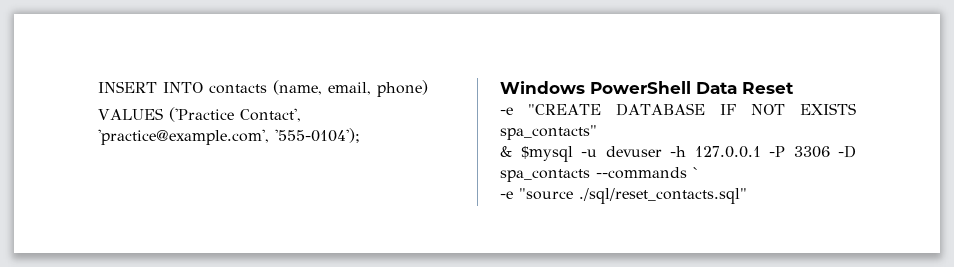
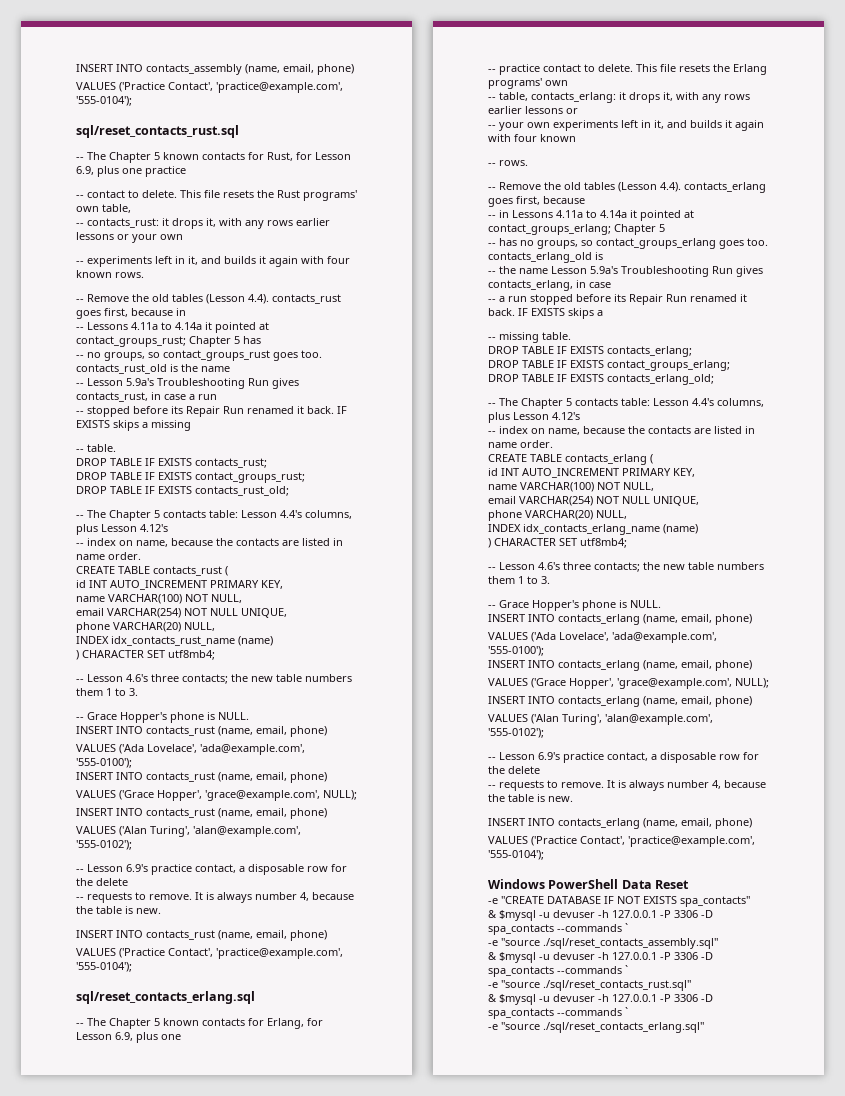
[98,81,267,94] INSERT INTO contacts -> [76,64,354,75] [76,82,343,93] [76,96,132,106] [76,125,239,138] [76,152,351,163] [76,166,186,177] [76,190,357,201] [76,204,131,213] [76,218,330,229] [76,232,183,243] [76,256,350,267] [76,270,144,278] [76,294,341,304] [76,308,186,319] [76,322,269,333] [76,336,261,347] [76,350,322,361] [76,364,230,374] [76,378,299,389] [76,392,217,402] [76,406,347,417] [76,420,191,431] [76,444,116,452] [76,458,267,468] [76,472,305,483] [76,486,289,496] [76,510,352,521] [76,524,168,535] [76,538,343,547] [76,552,141,560] [76,566,228,576] [76,580,283,590] [76,594,242,604] [76,608,287,618] [76,622,215,633] [76,636,273,646] [76,650,215,660] [76,674,352,684] [76,688,138,696] [76,712,249,723] [76,726,327,737] [76,744,305,755] [76,758,132,768] [76,772,327,783] [76,790,357,801] [76,808,327,819] [76,826,301,837] [76,840,132,850] [76,864,347,875] [76,878,128,886] [76,892,354,903] [76,906,161,914] [76,930,327,941] [76,948,343,959] [76,962,132,972] [76,991,255,1004] [76,1018,323,1029] [76,1032,181,1043] [488,64,767,75] [488,78,568,89] [488,92,750,103] [488,106,578,114] [488,120,764,131] [488,134,576,142] [488,160,528,166] [488,182,766,193] [488,196,585,207] [488,210,694,221] [488,224,665,235] [488,238,768,249] [488,252,603,263] [488,266,763,277] [488,280,611,291] [488,294,747,305] [488,308,603,319] [488,332,571,343] [488,346,692,357] [488,360,730,371] [488,374,714,385] [488,398,764,409] [488,412,580,423] [488,426,755,435] [488,440,553,448] [488,454,653,465] [488,468,695,478] [488,482,654,492] [488,496,699,506] [488,510,627,521] [488,524,698,535] [488,538,627,548] [488,562,764,572] [488,576,550,584] [488,600,661,611] [488,614,752,625] [488,632,717,643] [488,646,544,656] [488,660,752,671] [488,678,769,689] [488,696,752,707] [488,714,713,725] [488,728,544,738] [488,752,759,763] [488,766,540,774] [488,780,766,791] [488,794,573,802] [488,818,640,829] INSERT INTO contacts_assembly (name, email, phone) // VALUES ('Practice Contact', 'practice@example.com', '555-0104'); // sql/reset_contacts_rust.sql // -- The Chapter 5 known contacts for Rust, for Lesson 6.9, plus one practice // -- contact to delete. This file resets the Rust programs' own table, // -- contacts_rust: it drops it, with any rows earlier lessons or your own // -- experiments left in it, and builds it again with four known rows. // -- Remove the old tables (Lesson 4.4). contacts_rust goes first, because in // -- Lessons 4.11a to 4.14a it pointed at contact_groups_rust; Chapter 5 has // -- no groups, so contact_groups_rust goes too. contacts_rust_old is the name // -- Lesson 5.9a's Troubleshooting Run gives contacts_rust, in case a run // -- stopped before its Repair Run renamed it back. IF EXISTS skips a missing // -- table. // DROP TABLE IF EXISTS contacts_rust; // DROP TABLE IF EXISTS contact_groups_rust; // DROP TABLE IF EXISTS contacts_rust_old; // -- The Chapter 5 contacts table: Lesson 4.4's columns, plus Lesson 4.12's // -- index on name, because the contacts are listed in name order. // CREATE TABLE contacts_rust ( // id INT AUTO_INCREMENT PRIMARY KEY, // name VARCHAR(100) NOT NULL, // email VARCHAR(254) NOT NULL UNIQUE, // phone VARCHAR(20) NULL, // INDEX idx_contacts_rust_name (name) // ) CHARACTER SET utf8mb4; // -- Lesson 4.6's three contacts; the new table numbers them 1 to 3. // -- Grace Hopper's phone is NULL. // INSERT INTO contacts_rust (name, email, phone) // VALUES ('Ada Lovelace', 'ada@example.com', '555-0100'); // INSERT INTO contacts_rust (name, email, phone) // VALUES ('Grace Hopper', 'grace@example.com', NULL); // INSERT INTO contacts_rust (name, email, phone) // VALUES ('Alan Turing', 'alan@example.com', '555-0102'); // -- Lesson 6.9's practice contact, a disposable row for the delete // -- requests to remove. It is always number 4, because the table is new. // INSERT INTO contacts_rust (name, email, phone) // VALUES ('Practice Contact', 'practice@example.com', '555-0104'); // sql/reset_contacts_erlang.sql // -- The Chapter 5 known contacts for Erlang, for Lesson 6.9, plus one // -- practice contact to delete. This file resets the Erlang programs' own // -- table, contacts_erlang: it drops it, with any rows earlier lessons or // -- your own experiments left in it, and builds it again with four known // -- rows. // -- Remove the old tables (Lesson 4.4). contacts_erlang goes first, because // -- in Lessons 4.11a to 4.14a it pointed at contact_groups_erlang; Chapter 5 // -- has no groups, so contact_groups_erlang goes too. contacts_erlang_old is // -- the name Lesson 5.9a's Troubleshooting Run gives contacts_erlang, in case // -- a run stopped before its Repair Run renamed it back. IF EXISTS skips a // -- missing table. // DROP TABLE IF EXISTS contacts_erlang; // DROP TABLE IF EXISTS contact_groups_erlang; // DROP TABLE IF EXISTS contacts_erlang_old; // -- The Chapter 5 contacts table: Lesson 4.4's columns, plus Lesson 4.12's // -- index on name, because the contacts are listed in name order. // CREATE TABLE contacts_erlang ( // id INT AUTO_INCREMENT PRIMARY KEY, // name VARCHAR(100) NOT NULL, // email VARCHAR(254) NOT NULL UNIQUE, // phone VARCHAR(20) NULL, // INDEX idx_contacts_erlang_name (name) // ) CHARACTER SET utf8mb4; // -- Lesson 4.6's three contacts; the new table numbers them 1 to 3. // -- Grace Hopper's phone is NULL. // INSERT INTO contacts_erlang (name, email, phone) // VALUES ('Ada Lovelace', 'ada@example.com', '555-0100'); // INSERT INTO contacts_erlang (name, email, phone) // VALUES ('Grace Hopper', 'grace@example.com', NULL); // INSERT INTO contacts_erlang (name, email, phone) // VALUES ('Alan Turing', 'alan@example.com', '555-0102'); // -- Lesson 6.9's practice contact, a disposable row for the delete // -- requests to remove. It is always number 4, because the table is new. // INSERT INTO contacts_erlang
[579,188,747,204] ./sql/reset_contacts.sql" -> [543,938,718,949] [488,952,713,963] [488,965,628,977] [488,980,691,991] [488,994,713,1005] [488,1007,628,1019] [488,1022,704,1033] ./sql/reset_contacts_assembly.sql" // & $mysql -u devuser -h 127.0.0.1 -P 3306 -D spa_contacts --commands ` // -e "source ./sql/reset_contacts_rust.sql" // & $mysql -u devuser -h 127.0.0.1 -P 3306 -D spa_contacts --commands ` // -e "source ./sql/reset_contacts_erlang.sql"

